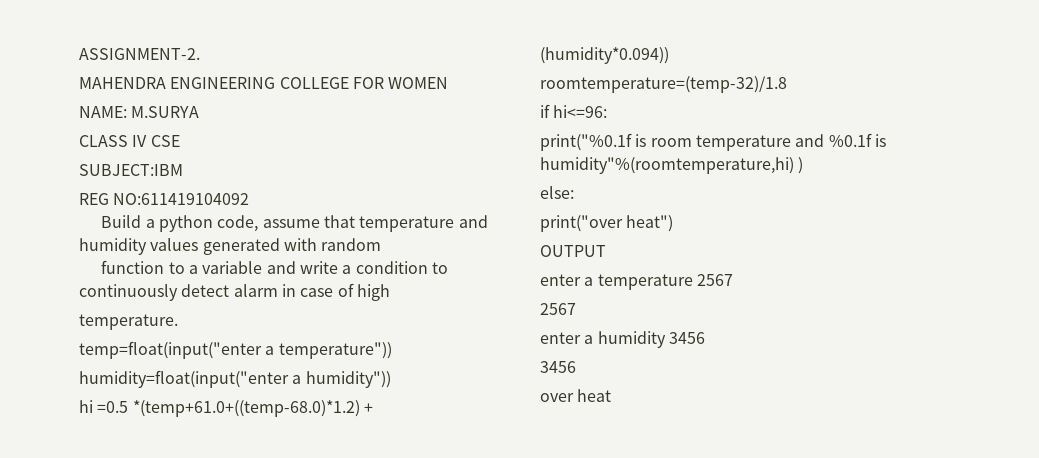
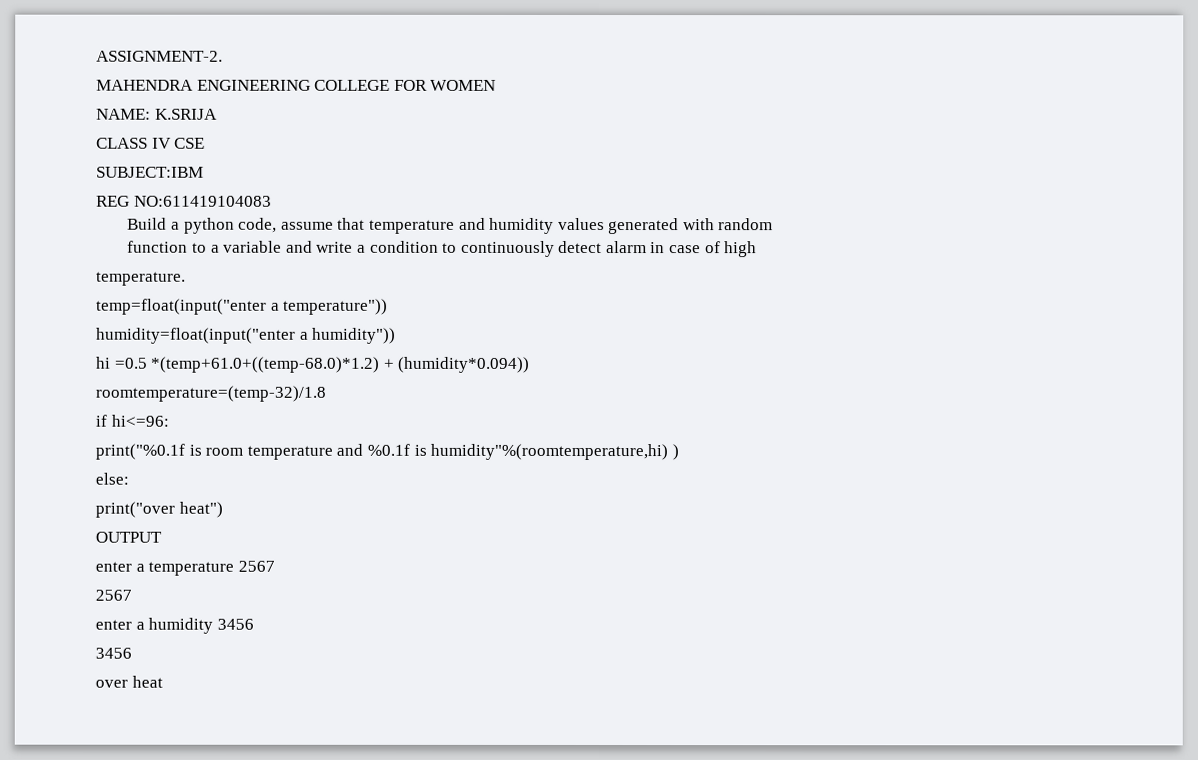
[131,106,200,118] M.SURYA -> [154,108,218,120] K.SRIJA
[113,193,250,205] NO:611419104092 -> [133,195,272,207] NO:611419104083

